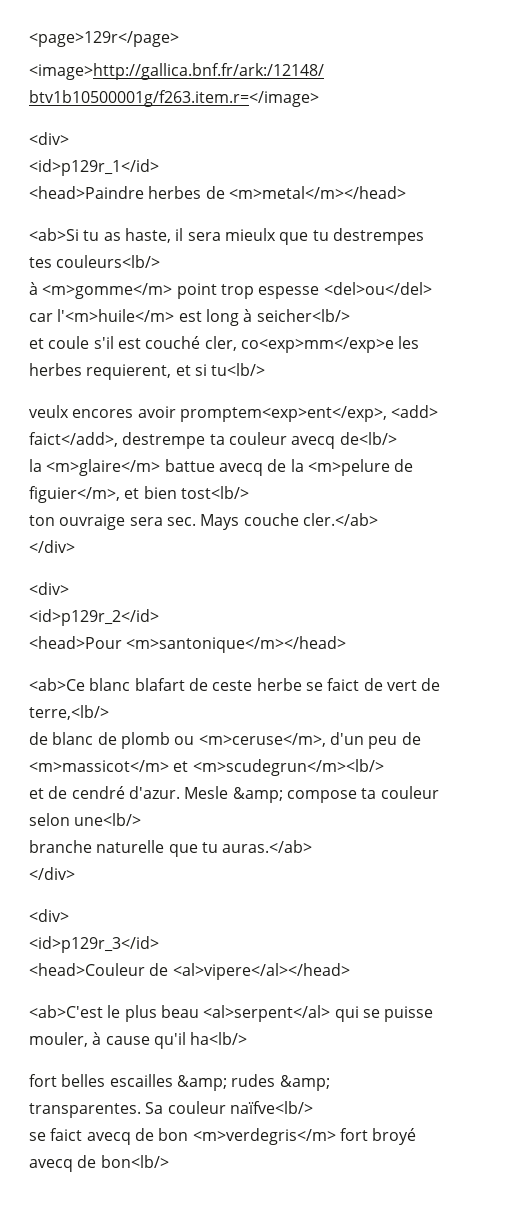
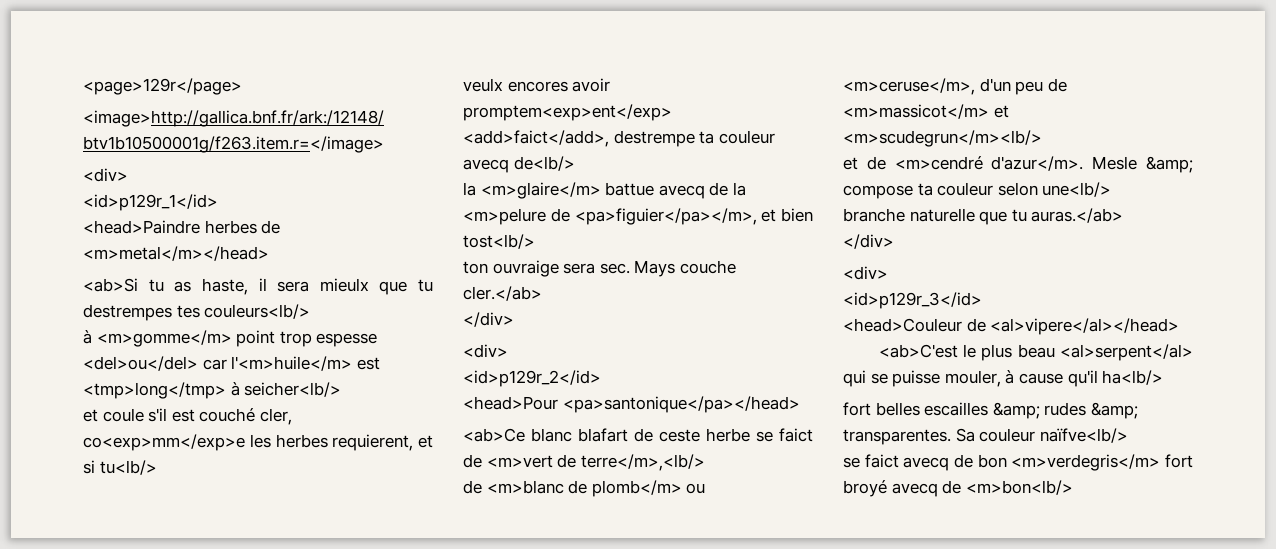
[205,309,239,326] long -> [83,382,226,399] <tmp>long</tmp>
[179,405,439,422] [29,432,118,447] promptem<exp>ent</exp>, <add> faict</add>, -> [463,104,672,121] [463,130,609,147] promptem<exp>ent</exp> <add>faict</add>,
[29,486,120,503] figuier</m>, -> [574,208,757,225] <pa>figuier</pa></m>,
[126,636,347,653] <m>santonique</m></head> -> [562,396,800,413] <pa>santonique</pa></head>
[386,678,441,691] [29,705,109,720] [29,732,170,749] vert de terre,<lb/> // de blanc de plomb -> [486,454,705,471] [463,480,682,497] <m>vert de terre</m>,<lb/> // de <m>blanc de plomb</m>
[71,786,180,799] cendré d'azur. -> [894,156,1084,171] <m>cendré d'azur</m>.
[100,1155,169,1168] bon<lb/> -> [965,480,1073,495] <m>bon<lb/>

